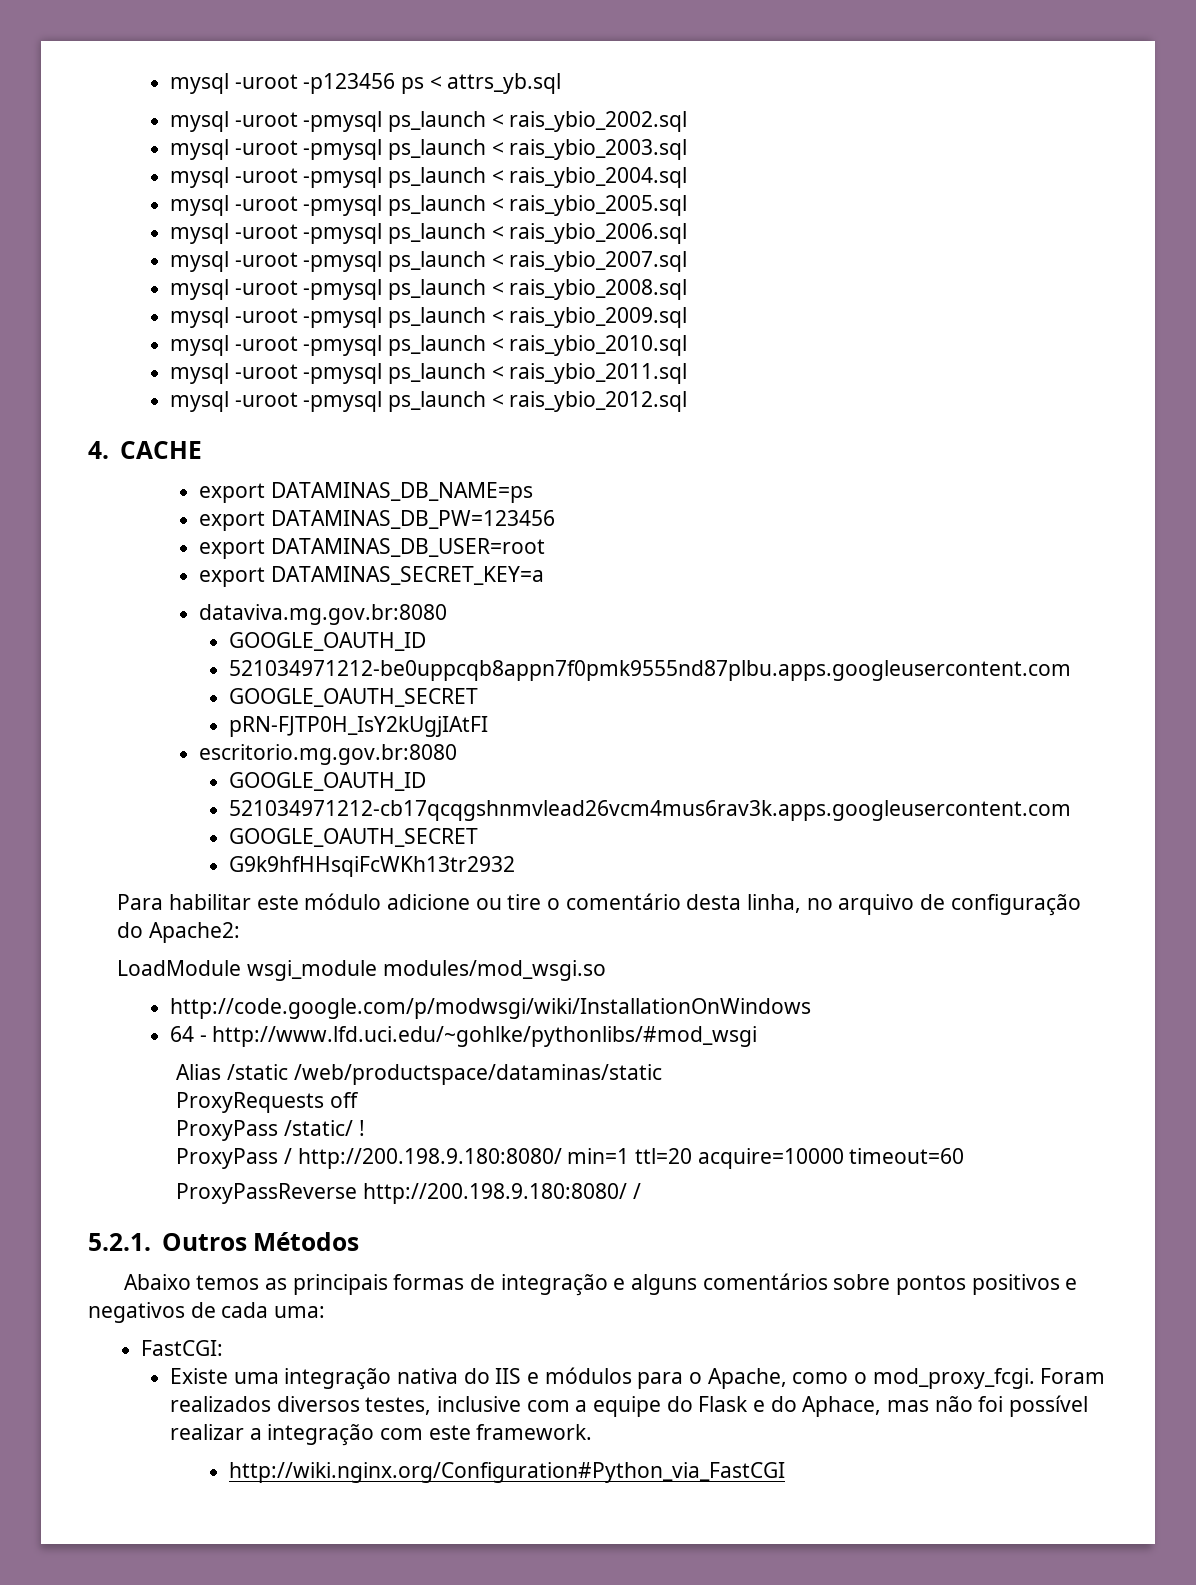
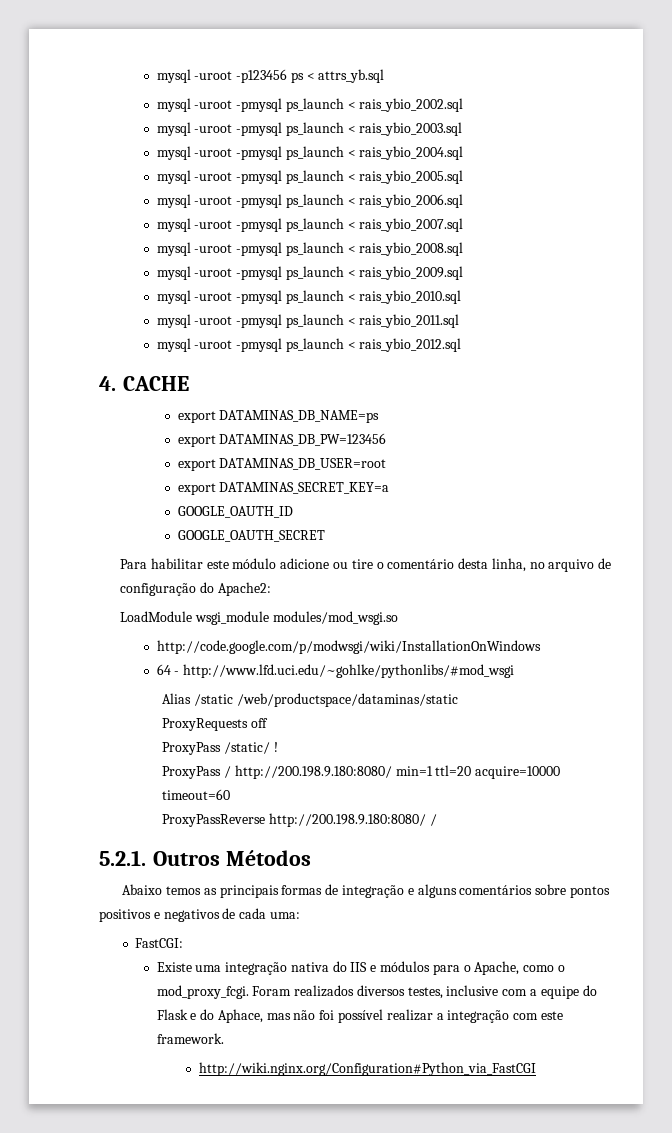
[199,604,448,625] [228,632,426,651] [228,660,1071,681] [228,688,478,707] [228,716,488,737] [199,744,458,765] [228,772,426,791] [228,800,1071,821] [228,828,478,847] [228,856,515,877] // dataviva.mg.gov.br:8080 // GOOGLE_OAUTH_ID // 521034971212-be0uppcqb8appn7f0pmk9555nd87plbu.apps.googleusercontent.com // GOOGLE_OAUTH_SECRET // pRN-FJTP0H_IsY2kUgjIAtFI // escritorio.mg.gov.br:8080 // GOOGLE_OAUTH_ID // 521034971212-cb17qcqgshnmvlead26vcm4mus6rav3k.apps.googleusercontent.com // GOOGLE_OAUTH_SECRET // G9k9hfHHsqiFcWKh13tr2932 -> [177,506,293,518] [177,530,325,542] // GOOGLE_OAUTH_ID // GOOGLE_OAUTH_SECRET

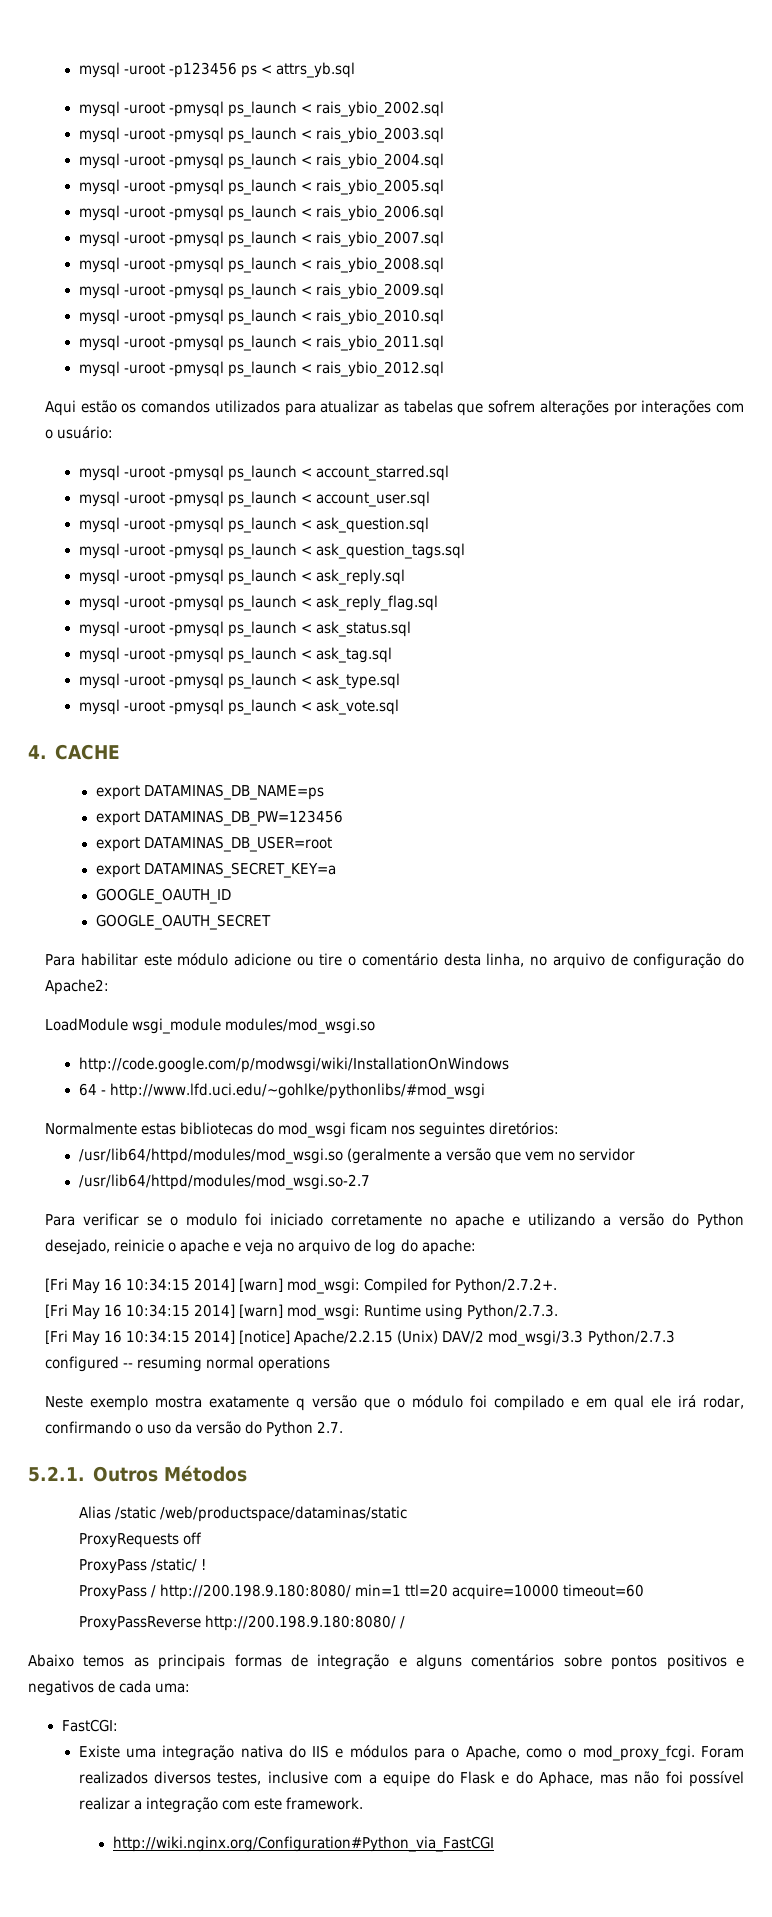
(462, 345) none -> [45,400,744,416] [45,426,114,439] [78,465,449,481] [78,491,430,507] [78,517,429,533] [78,543,465,559] [78,569,405,585] [78,595,438,611] [78,621,411,637] [78,647,392,663] [78,673,400,689] [78,699,399,715] // Aqui estão os comandos utilizados para atualizar as tabelas que sofrem alterações por interações com o usuário: // mysql -uroot -pmysql ps_launch < account_starred.sql // mysql -uroot -pmysql ps_launch < account_user.sql // mysql -uroot -pmysql ps_launch < ask_question.sql // mysql -uroot -pmysql ps_launch < ask_question_tags.sql // mysql -uroot -pmysql ps_launch < ask_reply.sql // mysql -uroot -pmysql ps_launch < ask_reply_flag.sql // mysql -uroot -pmysql ps_launch < ask_status.sql // mysql -uroot -pmysql ps_launch < ask_tag.sql // mysql -uroot -pmysql ps_launch < ask_type.sql // mysql -uroot -pmysql ps_launch < ask_vote.sql
(515, 671) none -> [45,1122,560,1138] [78,1148,635,1164] [78,1174,370,1190] [45,1213,745,1229] [45,1239,476,1255] [45,1278,558,1294] [45,1304,559,1320] [45,1330,675,1346] [45,1356,331,1372] [45,1395,745,1411] [45,1421,344,1437] [28,1465,247,1482] // Normalmente estas bibliotecas do mod_wsgi ficam nos seguintes diretórios: // /usr/lib64/httpd/modules/mod_wsgi.so (geralmente a versão que vem no servidor // /usr/lib64/httpd/modules/mod_wsgi.so-2.7 // Para verificar se o modulo foi iniciado corretamente no apache e utilizando a versão do Python desejado, reinicie o apache e veja no arquivo de log do apache: // [Fri May 16 10:34:15 2014] [warn] mod_wsgi: Compiled for Python/2.7.2+. // [Fri May 16 10:34:15 2014] [warn] mod_wsgi: Runtime using Python/2.7.3. // [Fri May 16 10:34:15 2014] [notice] Apache/2.2.15 (Unix) DAV/2 mod_wsgi/3.3 Python/2.7.3 configured -- resuming normal operations // Neste exemplo mostra exatamente q versão que o módulo foi compilado e em qual ele irá rodar, confirmando o uso da versão do Python 2.7. // 5.2.1. Outros Métodos
[99,850,311,866] // 5.2.1. Outros Métodos -> (406, 1622) none

